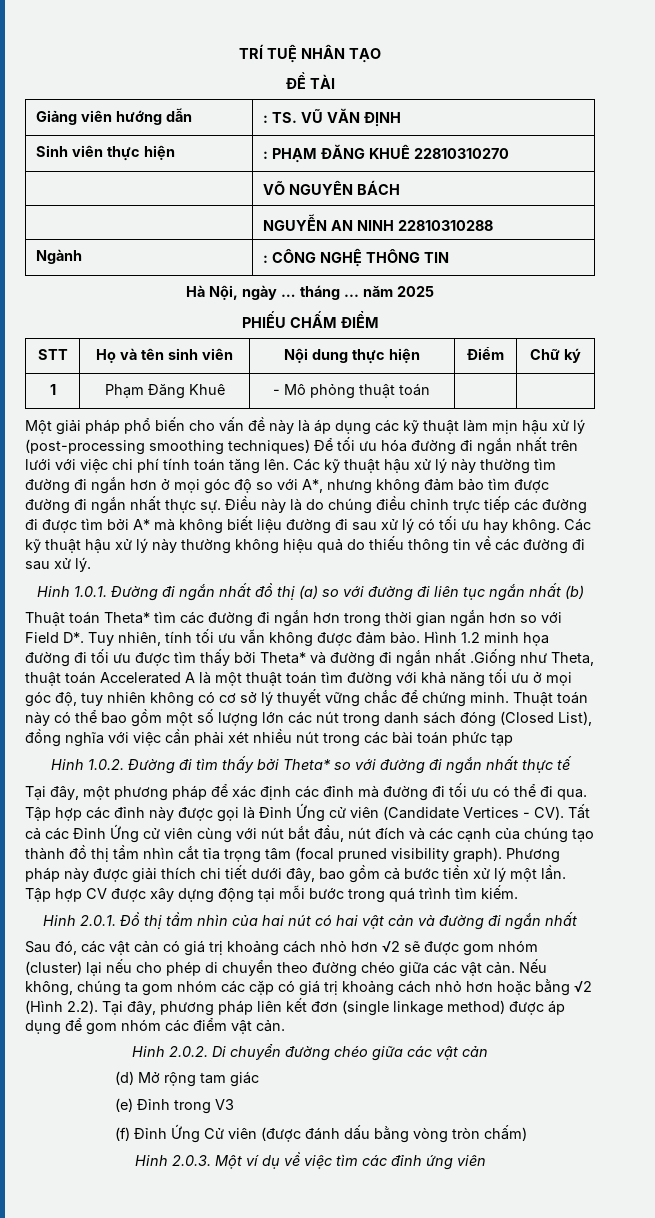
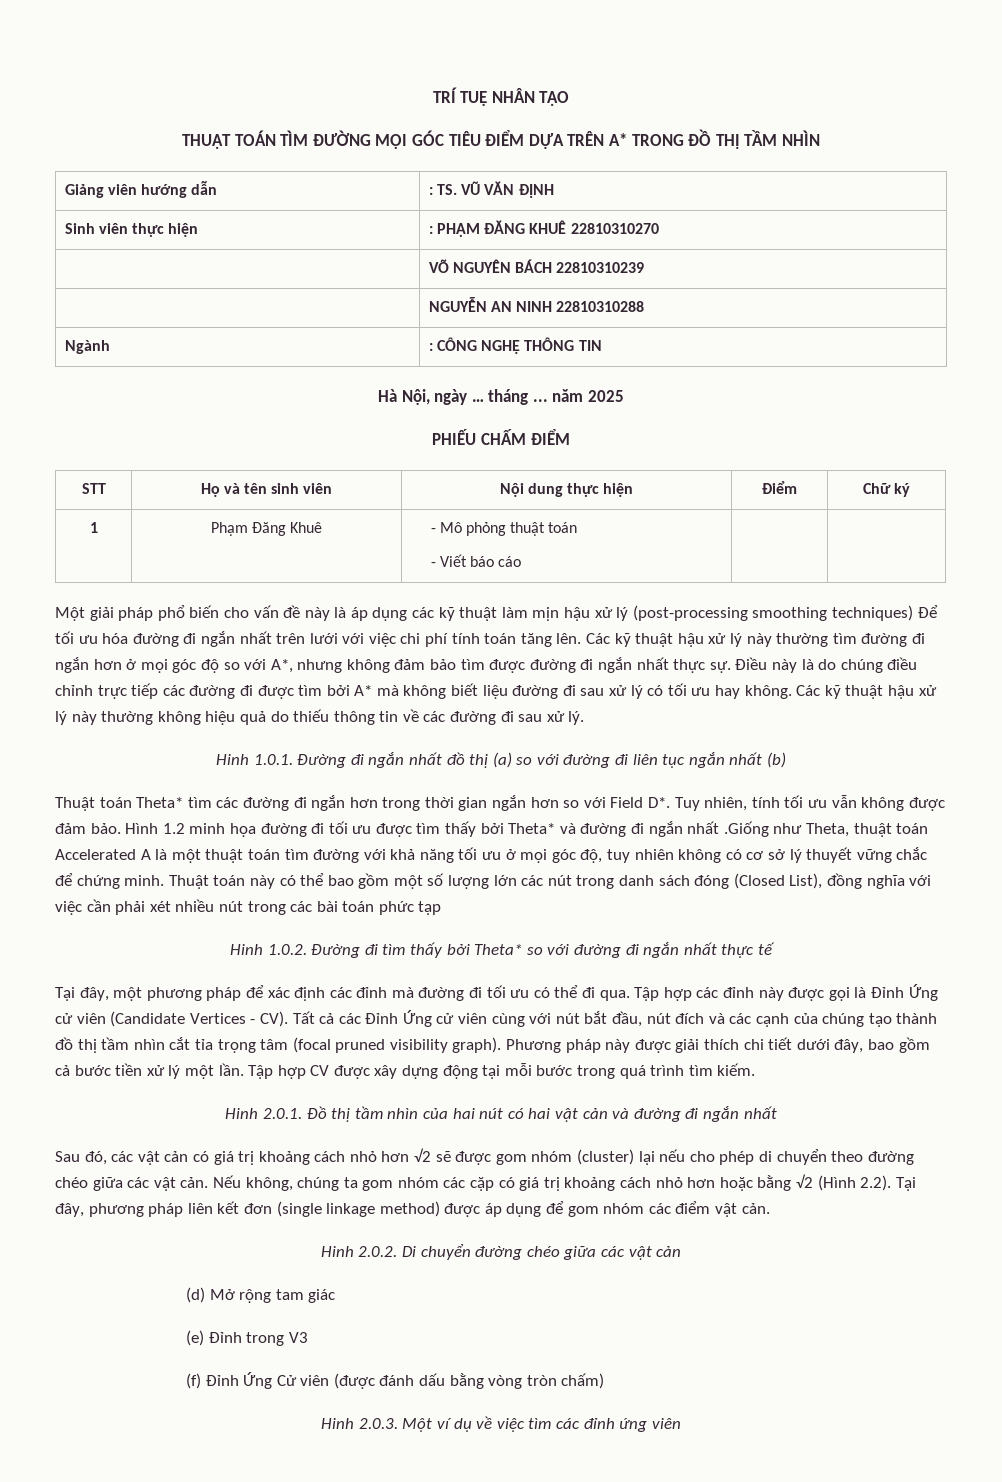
[285,72,335,89] ĐỀ TÀI -> [182,129,820,149] THUẬT TOÁN TÌM ĐƯỜNG MỌI GÓC TIÊU ĐIỂM DỰA TRÊN A* TRONG ĐỒ THỊ TẦM NHÌN
(400, 187) none -> [556,262,645,273] 22810310239
(431, 389) none -> [430,554,522,567] // - Viết báo cáo

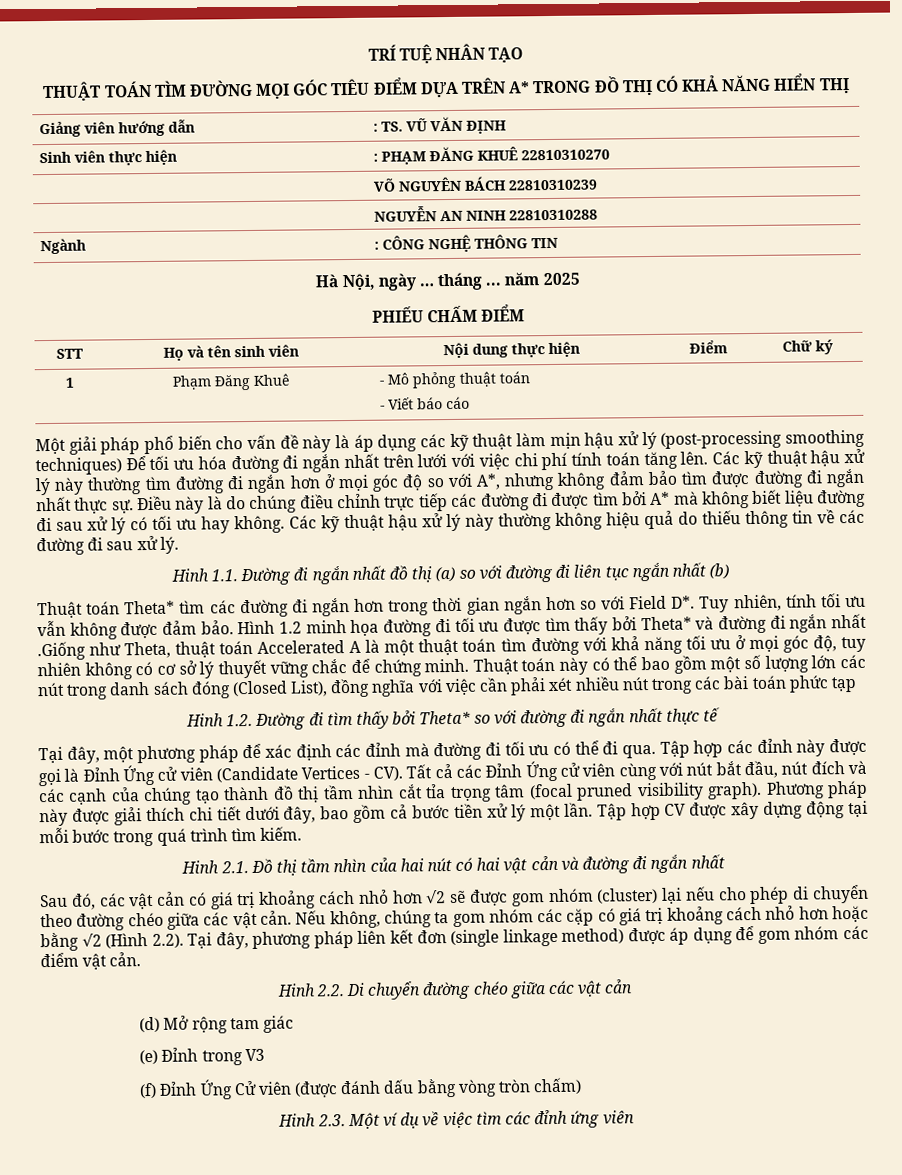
[744,130,820,146] TẦM NHÌN -> [654,73,850,94] CÓ KHẢ NĂNG HIỂN THỊ
[253,754,293,765] 1.0.1. -> [211,569,239,582] 1.1.
[267,944,307,955] 1.0.2. -> [226,713,254,727] 1.2.
[263,1108,303,1119] 2.0.1. -> [220,861,249,874] 2.1.
[358,1246,398,1257] 2.0.2. -> [315,984,345,997] 2.2.
[358,1418,398,1429] 2.0.3. -> [317,1114,346,1127] 2.3.

